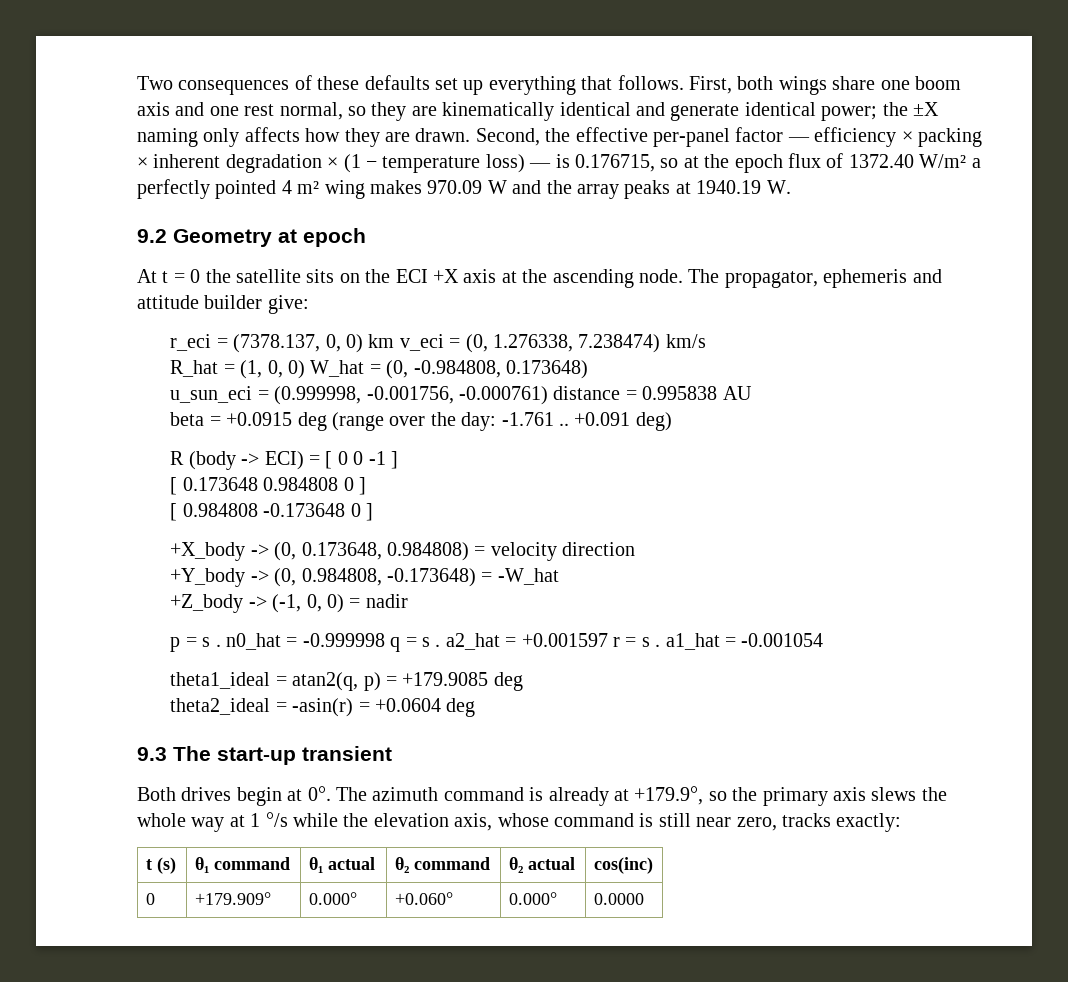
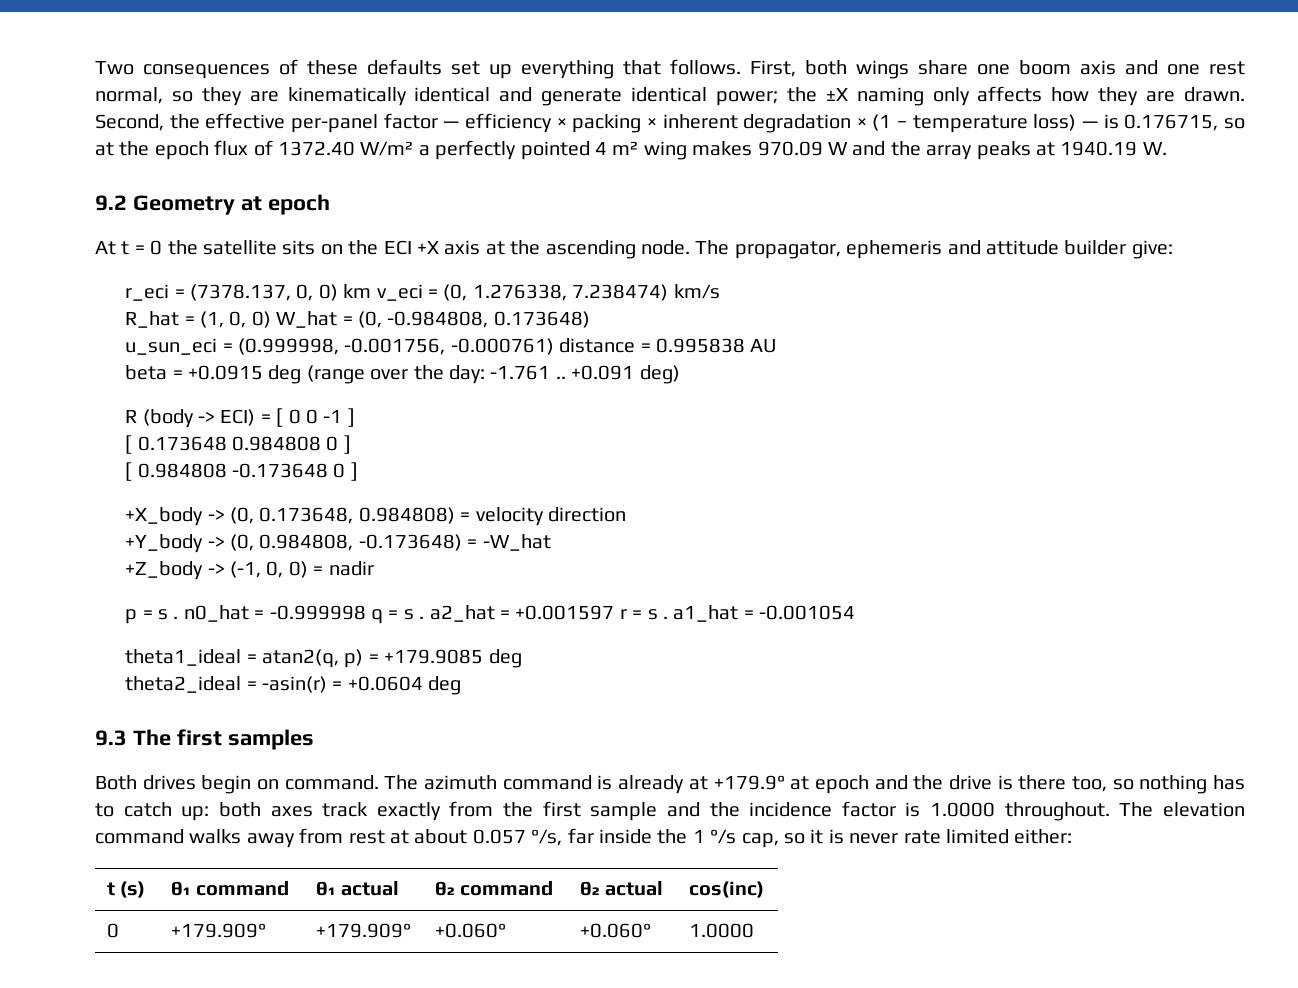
[217,746,392,765] start-up transient -> [176,729,314,750] first samples
[287,786,331,801] at 0°. -> [257,775,379,790] on command.
[634,786,947,806] [137,812,902,832] +179.9°, so the primary axis slews the whole way at 1 °/s while the elevation axis, whose command is still near zero, tracks exactly: -> [713,775,1245,794] [95,801,1246,821] [95,828,1073,848] +179.9° at epoch and the drive is there too, so nothing has to catch up: both axes track exactly from the first sample and the incidence factor is 1.0000 throughout. The elevation command walks away from rest at about 0.057 °/s, far inside the 1 °/s cap, so it is never rate limited either:
[308,892,357,905] [394,892,453,905] [508,892,557,905] [593,893,644,905] 0.000° | +0.060° | 0.000° | 0.0000 -> [315,923,411,938] [434,923,506,938] [579,923,651,938] [688,923,754,938] +179.909° | +0.060° | +0.060° | 1.0000

